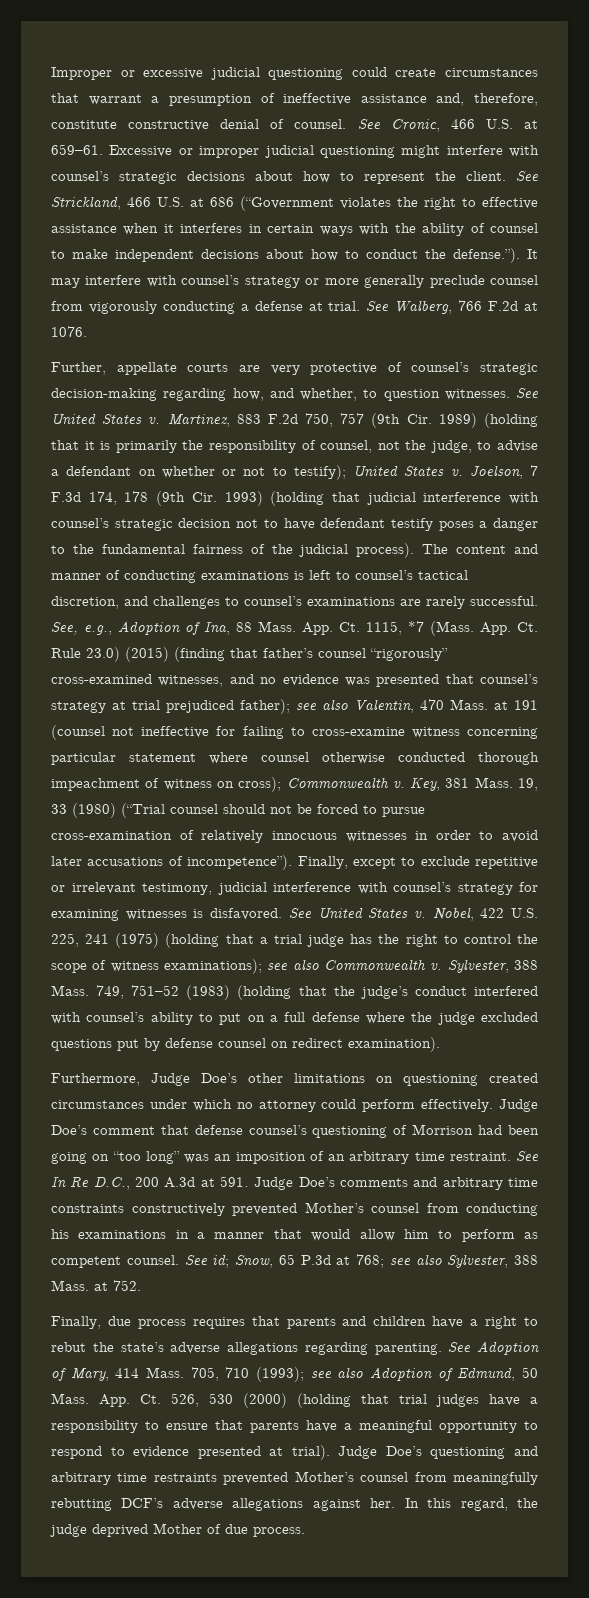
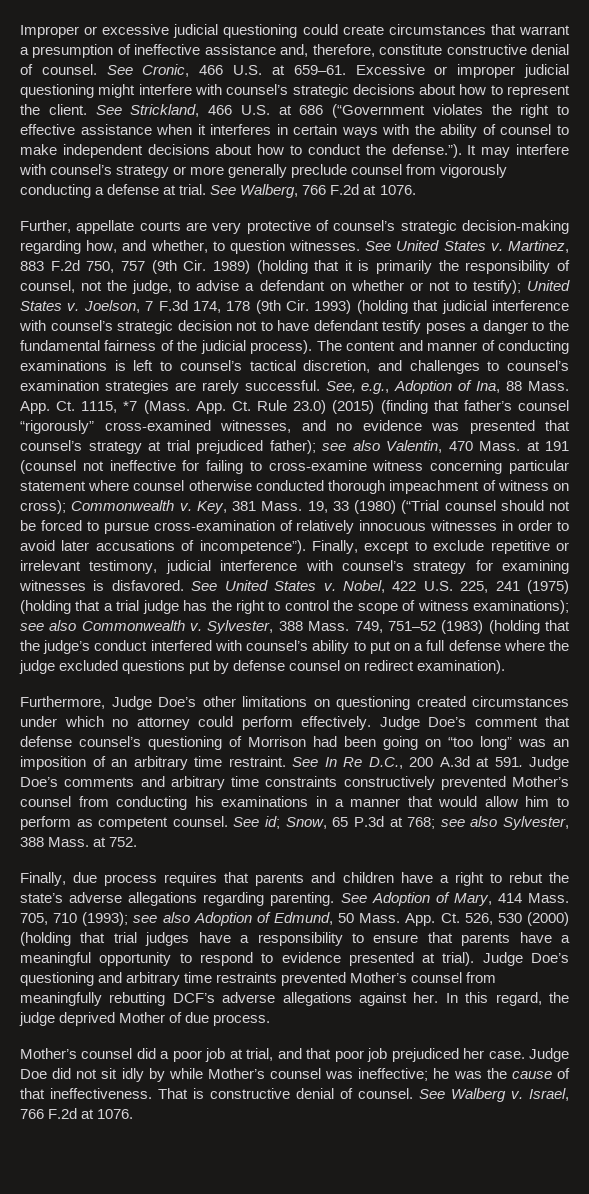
[307,597,395,606] examinations -> [20,380,169,394] examination strategies
(305, 1532) none -> [20,1048,569,1062] [20,1068,570,1082] [20,1088,569,1102] [20,1108,134,1119] // Mother’s counsel did a poor job at trial, and that poor job prejudiced her case. Judge Doe did not sit idly by while Mother’s counsel was ineffective; he was the cause of that ineffectiveness. That is constructive denial of counsel. See Walberg v. Israel, 766 F.2d at 1076.

